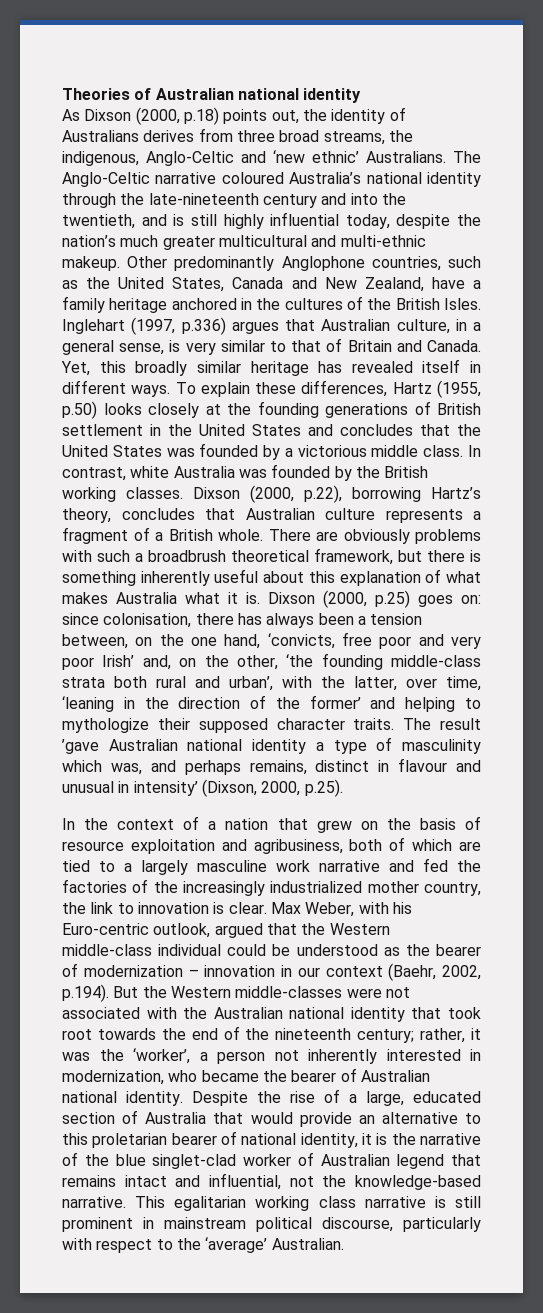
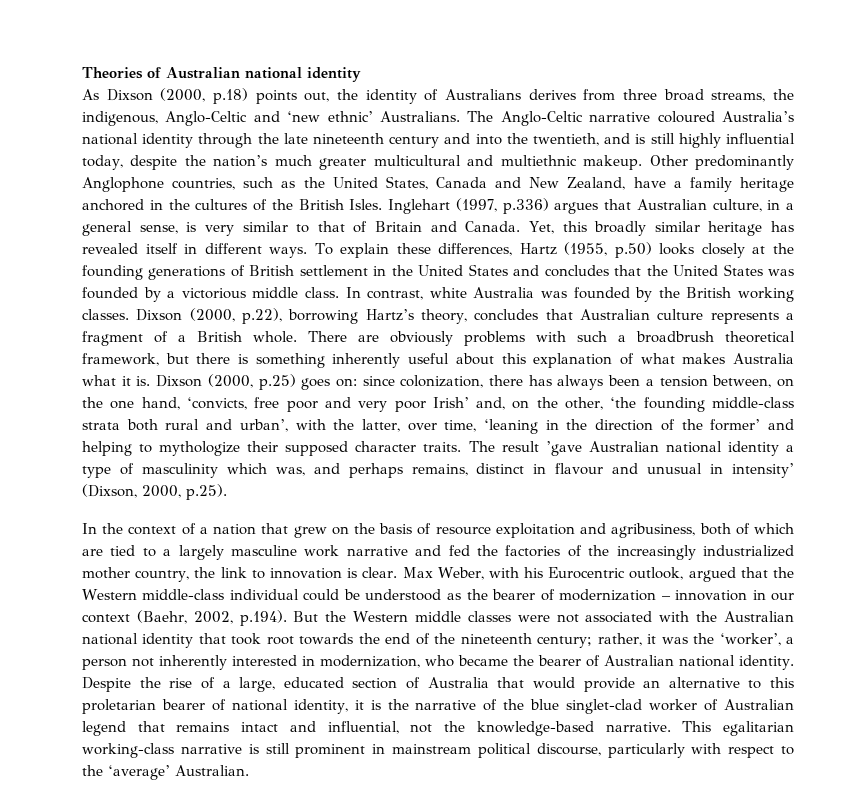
[148,193,259,205] late-nineteenth -> [283,133,384,144] late nineteenth
[340,235,426,247] multi-ethnic -> [500,155,577,166] multiethnic
[103,613,192,628] colonisation, -> [400,375,484,388] colonization,
[62,923,149,935] Euro-centric -> [548,567,626,579] Eurocentric
[235,986,343,998] middle-classes -> [414,611,511,622] middle classes
[255,1196,356,1211] working class -> [82,743,174,758] working-class

